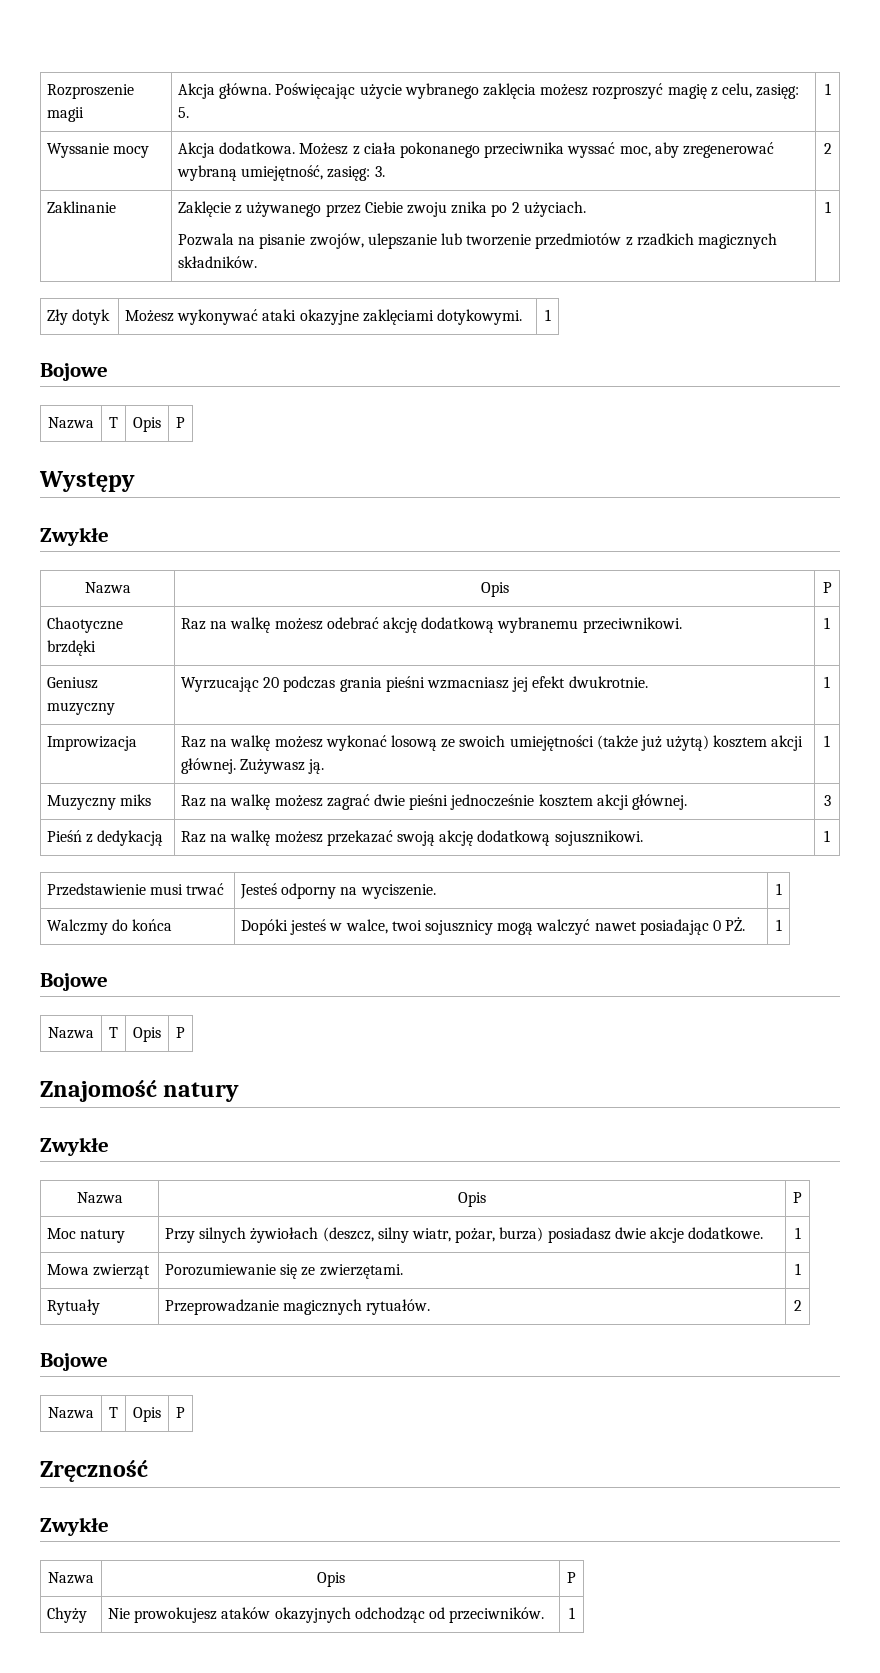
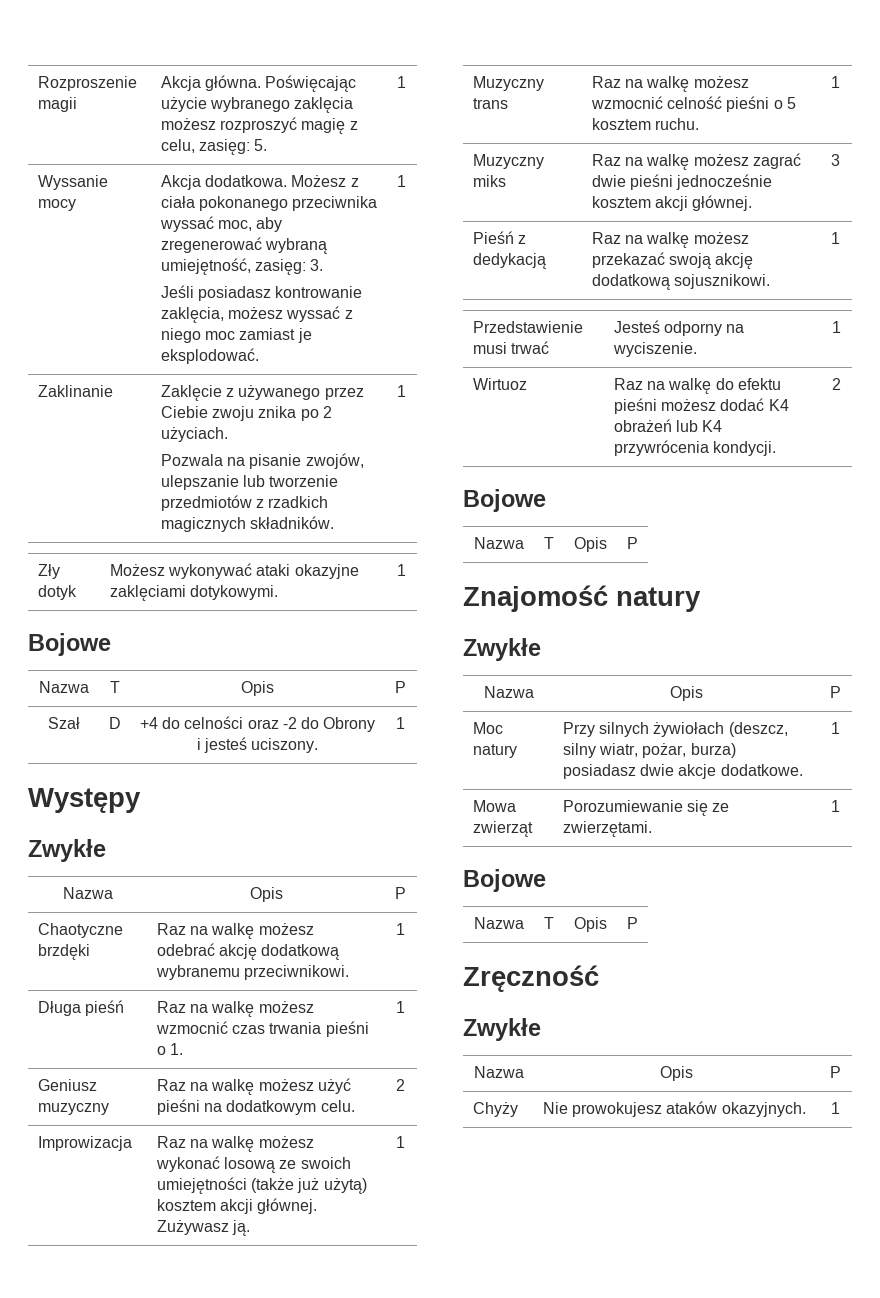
[823,143,832,154] | 2 -> [160,285,363,301] [160,306,353,323] [160,328,312,343] [160,348,259,364] [397,175,406,187] // Jeśli posiadasz kontrowanie zaklęcia, możesz wyssać z niego moc zamiast je eksplodować. | 1
(185, 422) none -> [47,717,80,729] [108,717,121,729] [139,716,376,732] [196,737,319,753] [396,717,405,729] // Szał | D | +4 do celności oraz -2 do Obrony i jesteś uciszony. | 1
[47,677,99,689] [47,702,116,715] [181,676,648,692] [824,676,830,688] Geniusz muzyczny | Wyrzucając 20 podczas grania pieśni wzmacniasz jej efekt dwukrotnie. | 1 -> [37,1000,124,1016] [156,1001,314,1017] [155,1021,369,1037] [156,1043,183,1055] [396,1001,405,1013] [37,1079,97,1091] [37,1103,109,1115] [156,1078,351,1095] [156,1099,355,1115] [396,1079,405,1091] Długa pieśń | Raz na walkę możesz wzmocnić czas trwania pieśni o 1. | 1 // Geniusz muzyczny | Raz na walkę możesz użyć pieśni na dodatkowym celu. | 2
(830, 741) none -> [472,76,544,91] [472,98,508,109] [591,76,749,92] [590,96,796,112] [591,118,699,130] [831,76,840,88] // Muzyczny trans | Raz na walkę możesz wzmocnić celność pieśni o 5 kosztem ruchu. | 1
[47,919,173,935] [241,917,746,935] [775,919,782,931] Walczmy do końca | Dopóki jesteś w walce, twoi sojusznicy mogą walczyć nawet posiadając 0 PŻ. | 1 -> [472,378,527,390] [613,378,781,394] [613,398,789,414] [613,419,723,432] [613,440,776,456] [832,378,841,390] Wirtuoz | Raz na walkę do efektu pieśni możesz dodać K4 obrażeń lub K4 przywrócenia kondycji. | 2
[47,1299,101,1315] [165,1299,431,1315] [793,1300,802,1311] // Rytuały | Przeprowadzanie magicznych rytuałów. | 2 -> (840, 806) none
[274,1607,545,1623] okazyjnych odchodząc od przeciwników. -> [721,1102,806,1117] okazyjnych.

